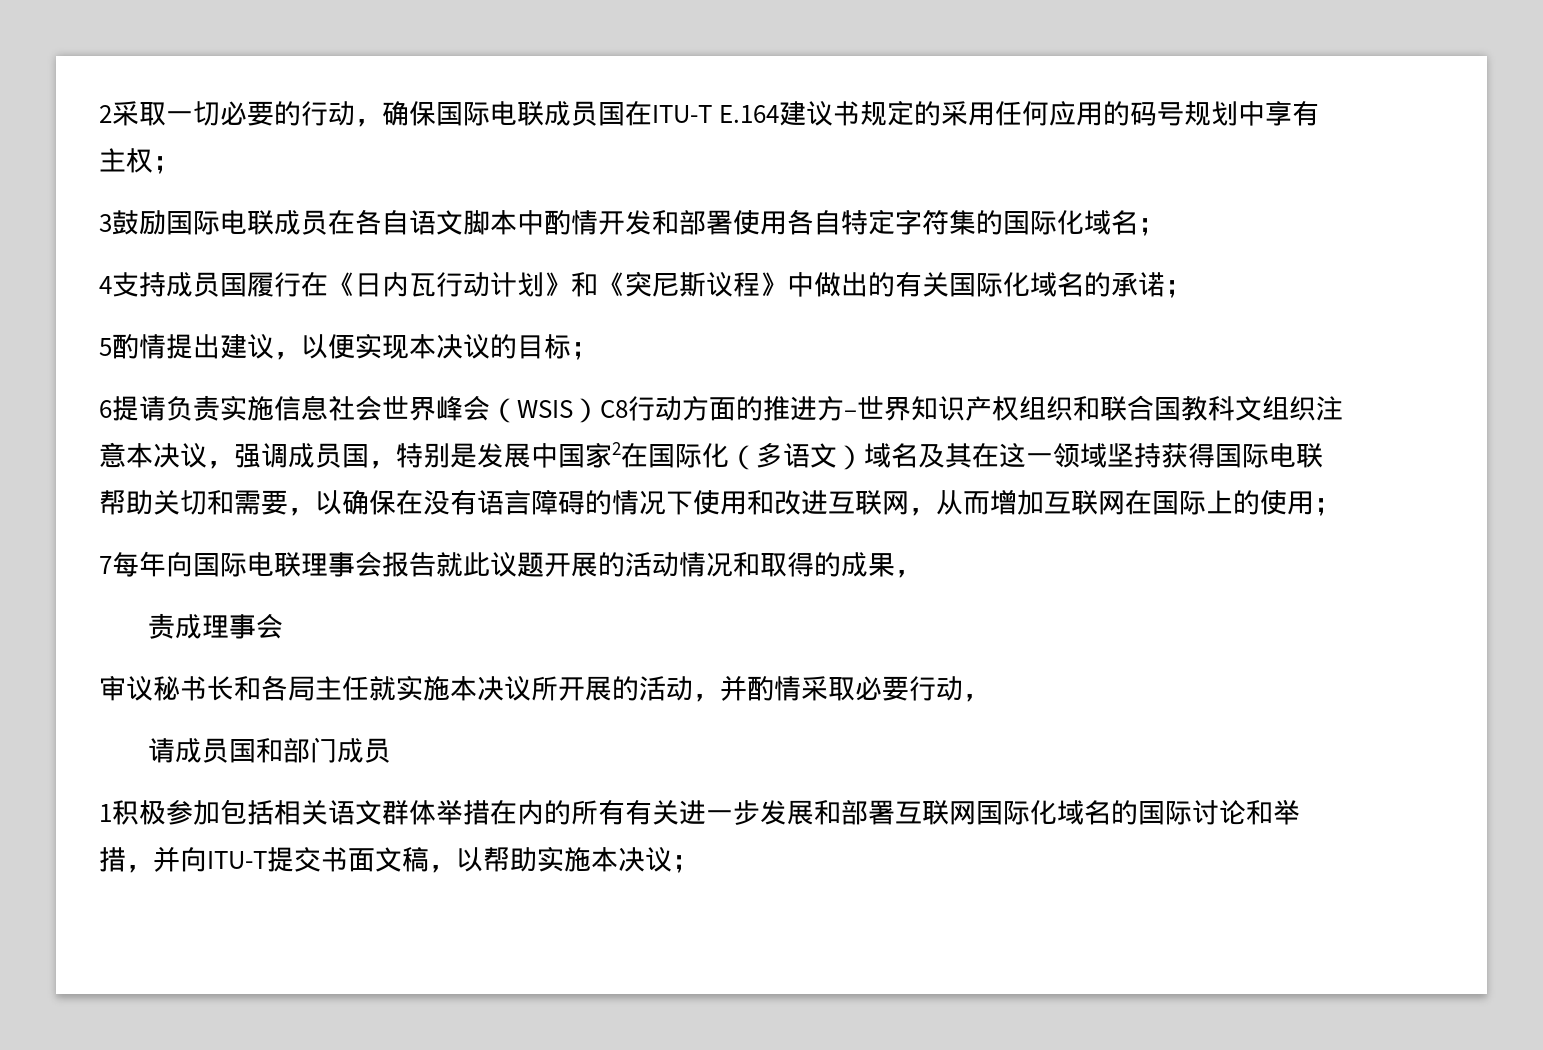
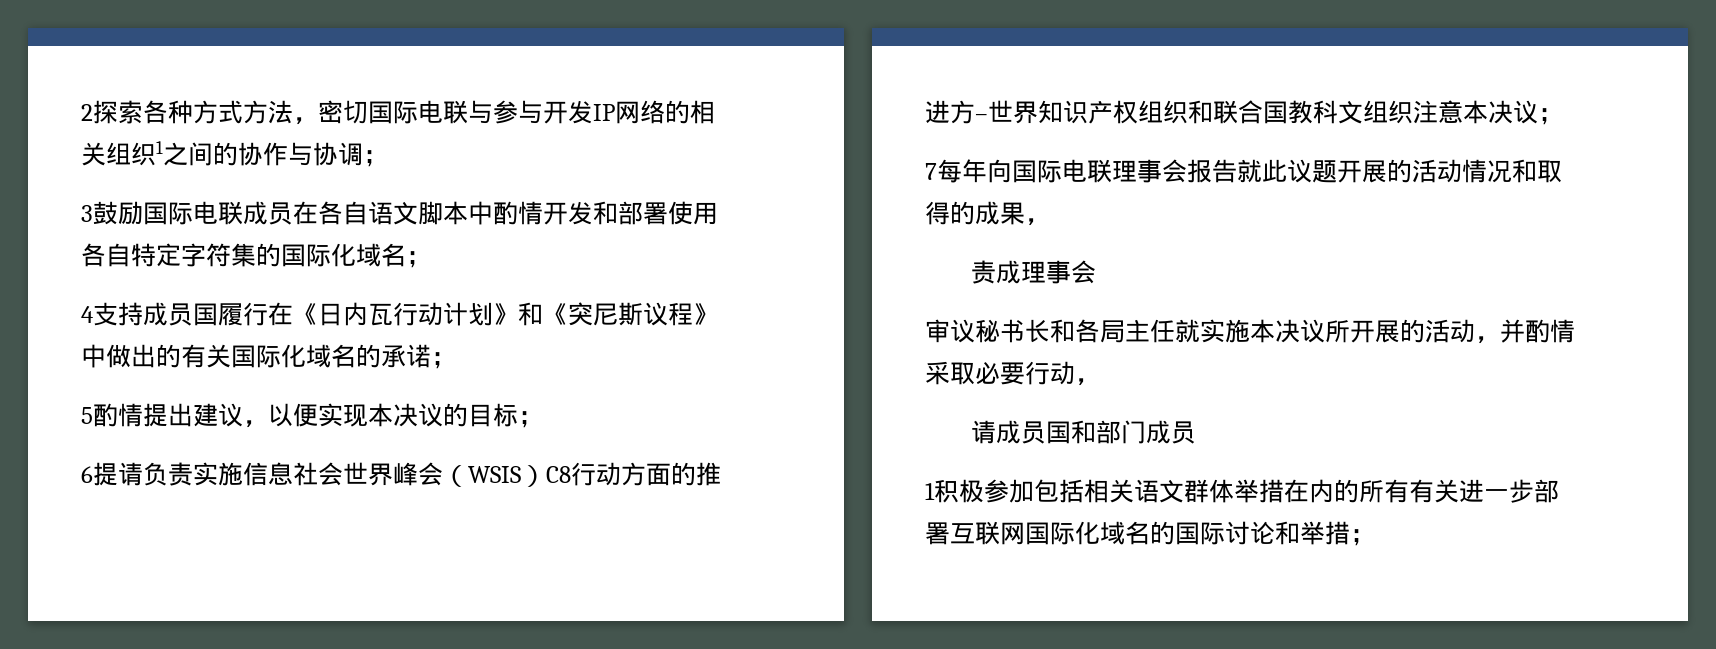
[99,100,1320,127] [99,148,153,173] 2采取一切必要的行动，确保国际电联成员国在ITU-T E.164建议书规定的采用任何应用的码号规划中享有主权 -> [81,100,715,125] [81,141,363,166] 2探索各种方式方法，密切国际电联与参与开发IP网络的相关组织1之间的协作与协调
[207,442,1323,470] [99,489,1314,516] ，强调成员国，特别是发展中国家2在国际化（多语文）域名及其在这一领域坚持获得国际电联帮助关切和需要，以确保在没有语言障碍的情况下使用和改进互联网，从而增加互联网在国际上的使用 -> (1538, 112) none
[760,800,841,825] 发展和 -> (1534, 491) none
[126,846,672,873] ，并向ITU-T提交书面文稿，以帮助实施本决议 -> (1350, 533) none

